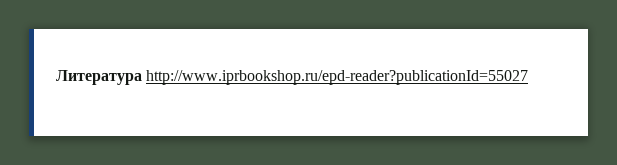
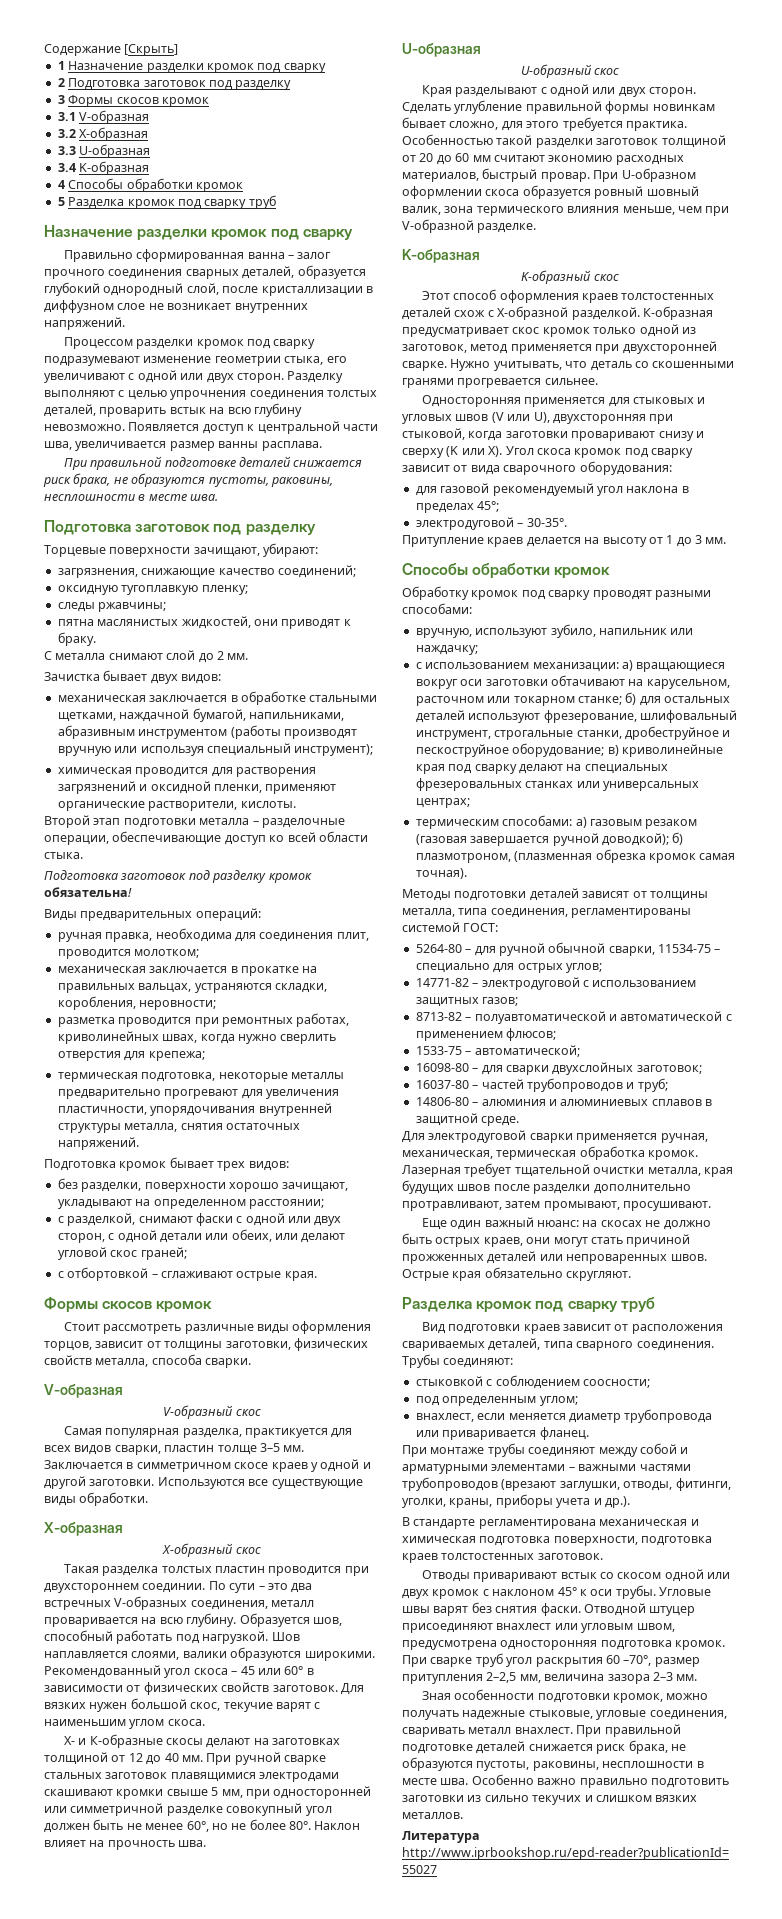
(56, 77) none -> [44,44,179,56] [57,61,326,73] [57,78,292,90] [57,95,209,107] [57,110,150,124] [57,127,149,141] [57,144,151,158] [57,161,150,175] [57,178,243,192] [57,195,276,209] [44,225,353,241] [63,249,332,262] [44,265,366,279] [44,282,373,296] [44,300,308,313] [44,317,125,330] [63,337,316,349] [44,356,347,366] [44,370,344,383] [44,390,377,400] [44,403,302,417] [44,421,378,434] [44,441,322,451] [63,456,363,470] [43,473,333,487] [44,494,219,501] [44,520,316,536] [44,543,319,557] [57,565,356,578] [57,585,248,595] [57,602,167,612] [57,616,351,629] [57,632,96,646] [44,650,249,663] [44,670,222,684] [57,691,378,705] [57,708,344,722] [57,725,357,739] [57,743,374,756] [57,767,316,777] [57,781,337,794] [57,801,296,811] [44,815,345,828] [44,831,368,845] [44,852,83,859] [44,870,312,883] [44,887,132,897] [44,908,261,921] [57,928,369,942] [57,949,200,959] [57,966,318,976] [57,983,327,993] [57,996,217,1010] [57,1013,350,1027] [57,1031,337,1044] [57,1051,205,1061] [57,1072,344,1082] [57,1089,339,1099] [57,1103,332,1116] [57,1123,300,1133] [57,1137,139,1150] [44,1157,289,1171] [57,1178,349,1192] [57,1199,324,1209] [57,1213,342,1226] [57,1229,346,1243] [57,1247,187,1260] [57,1267,317,1281] [44,1297,213,1313] [63,1321,372,1334] [44,1338,368,1351] [44,1354,252,1368] [44,1384,123,1398] [163,1405,261,1419] [63,1426,353,1438] [44,1443,305,1455] [44,1459,371,1472] [44,1476,363,1489] [44,1492,149,1506] [44,1522,123,1536] [162,1543,261,1557] [63,1564,369,1576] [44,1581,313,1593] [44,1596,315,1610] [44,1613,342,1627] [44,1630,300,1644] [44,1647,375,1661] [44,1665,314,1678] [44,1682,364,1695] [44,1698,321,1712] [44,1719,205,1729] [63,1734,341,1748] [44,1752,326,1765] [44,1772,340,1782] [44,1786,372,1799] [44,1803,332,1816] [44,1819,361,1833] [44,1840,207,1850] [402,43,481,57] [520,64,620,78] [421,84,697,97] [402,100,715,114] [402,117,687,131] [402,134,726,148] [402,153,684,165] [402,168,696,182] [402,185,699,199] [402,206,730,216] [402,219,537,233] [402,249,480,263] [521,270,619,284] [421,289,715,303] [402,306,713,320] [402,324,696,337] [402,341,717,354] [402,359,735,371] [402,378,598,388] [421,395,706,407] [402,412,674,424] [402,428,704,441] [402,446,693,458] [402,461,672,475] [415,483,689,496] [415,501,500,513] [415,517,567,530] [402,535,727,547] [402,563,611,579] [402,586,711,600] [402,603,472,614] [415,624,694,638] [415,645,478,655] [415,660,726,672] [415,675,730,689] [415,692,730,706] [415,710,737,723] [415,726,731,740] [415,743,723,757] [415,764,668,774] [415,778,699,791] [415,798,470,808] [415,815,698,829] [415,832,684,846] [415,849,736,863] [415,868,467,879] [402,888,708,901] [402,908,692,918] [402,922,499,932] [415,942,721,956] [415,963,602,973] [415,977,697,990] [415,997,519,1007] [415,1011,732,1024] [415,1028,557,1041] [415,1045,580,1057] [415,1062,702,1075] [415,1078,668,1092] [415,1097,712,1106] [415,1113,520,1126] [402,1130,708,1143] [402,1146,699,1160] [402,1163,733,1177] [402,1180,691,1194] [402,1201,712,1211] [421,1217,711,1230] [402,1233,691,1247] [402,1251,707,1264] [402,1267,632,1281] [402,1297,655,1313] [421,1322,723,1334] [402,1338,714,1351] [402,1354,514,1368] [415,1375,650,1389] [415,1396,578,1406] [415,1409,713,1423] [415,1427,589,1440] [402,1443,689,1457] [402,1464,691,1474] [402,1477,731,1491] [402,1494,630,1508] [402,1517,699,1529] [402,1536,713,1546] [402,1553,603,1563] [421,1569,731,1582] [402,1585,711,1599] [402,1602,696,1616] [402,1623,675,1633] [402,1640,726,1650] [402,1653,700,1667] [402,1672,698,1684] [421,1689,709,1703] [402,1710,727,1720] [402,1724,681,1737] [402,1740,686,1754] [402,1757,704,1771] [402,1774,729,1788] [402,1795,698,1805] [402,1812,463,1819] Содержание [Скрыть] // 1 Назначение разделки кромок под сварку // 2 Подготовка заготовок под разделку // 3 Формы скосов кромок // 3.1 V-образная // 3.2 X-образная // 3.3 U-образная // 3.4 K-образная // 4 Способы обработки кромок // 5 Разделка кромок под сварку труб // Назначение разделки кромок под сварку // Правильно сформированная ванна – залог прочного соединения сварных деталей, образуется глубокий однородный слой, после кристаллизации в диффузном слое не возникает внутренних напряжений. // Процессом разделки кромок под сварку подразумевают изменение геометрии стыка, его увеличивают с одной или двух сторон. Разделку выполняют с целью упрочнения соединения толстых деталей, проварить встык на всю глубину невозможно. Появляется доступ к центральной части шва, увеличивается размер ванны расплава. // При правильной подготовке деталей снижается риск брака, не образуются пустоты, раковины, несплошности в месте шва. // Подготовка заготовок под разделку // Торцевые поверхности зачищают, убирают: // загрязнения, снижающие качество соединений; // оксидную тугоплавкую пленку; // следы ржавчины; // пятна маслянистых жидкостей, они приводят к браку. // С металла снимают слой до 2 мм. // Зачистка бывает двух видов: // механическая заключается в обработке стальными щетками, наждачной бумагой, напильниками, абразивным инструментом (работы производят вручную или используя специальный инструмент); // химическая проводится для растворения загрязнений и оксидной пленки, применяют органические растворители, кислоты. // Второй этап подготовки металла – разделочные операции, обеспечивающие доступ ко всей области стыка. // Подготовка заготовок под разделку кромок обязательна! // Виды предварительных операций: // ручная правка, необходима для соединения плит, проводится молотком; // механическая заключается в прокатке на правильных вальцах, устраняются складки, коробления, неровности; // разметка проводится при ремонтных работах, криволинейных швах, когда нужно сверлить отверстия для крепежа; // термическая подготовка, некоторые металлы предварительно прогревают для увеличения пластичности, упорядочивания внутренней структуры металла, снятия остаточных напряжений. // Подготовка кромок бывает трех видов: // без разделки, поверхности хорошо зачищают, укладывают на определенном расстоянии; // с разделкой, снимают фаски с одной или двух сторон, с одной детали или обеих, или делают угловой скос граней; // с отбортовкой – сглаживают острые края. // Формы скосов кромок // Стоит рассмотреть различные виды оформления торцов, зависит от толщины заготовки, физических свойств металла, способа сварки. // V-образная // V-образный скос // Самая популярная разделка, практикуется для всех видов сварки, пластин толще 3–5 мм. Заключается в симметричном скосе краев у одной и другой заготовки. Используются все существующие виды обработки. // X-образная // X-образный скос // Такая разделка толстых пластин проводится при двухстороннем соединии. По сути – это два встречных V-образных соединения, металл проваривается на всю глубину. Образуется шов, способный работать под нагрузкой. Шов наплавляется слоями, валики образуются широкими. Рекомендованный угол скоса – 45 или 60° в зависимости от физических свойств заготовок. Для вязких нужен большой скос, текучие варят с наименьшим углом скоса. // Х- и К-образные скосы делают на заготовках толщиной от 12 до 40 мм. При ручной сварке стальных заготовок плавящимися электродами скашивают кромки свыше 5 мм, при односторонней или симметричной разделке совокупный угол должен быть не менее 60°, но не более 80°. Наклон влияет на прочность шва. // U-образная // U-образный скос // Края разделывают с одной или двух сторон. Сделать углубление правильной формы новинкам бывает сложно, для этого требуется практика. Особенностью такой разделки заготовок толщиной от 20 до 60 мм считают экономию расходных материалов, быстрый провар. При U-образном оформлении скоса образуется ровный шовный валик, зона термического влияния меньше, чем при V-образной разделке. // K-образная // K-образный скос // Этот способ оформления краев толстостенных деталей схож с Х-образной разделкой. К-образная предусматривает скос кромок только одной из заготовок, метод применяется при двухсторонней сварке. Нужно учитывать, что деталь со скошенными гранями прогревается сильнее. // Односторонняя применяется для стыковых и угловых швов (V или U), двухсторонняя при стыковой, когда заготовки проваривают снизу и сверху (K или X). Угол скоса кромок под сварку зависит от вида сварочного оборудования: // для газовой рекомендуемый угол наклона в пределах 45°; // электродуговой – 30-35°. // Притупление краев делается на высоту от 1 до 3 мм. // Способы обработки кромок // Обработку кромок под сварку проводят разными способами: // вручную, используют зубило, напильник или наждачку; // с использованием механизации: а) вращающиеся вокруг оси заготовки обтачивают на карусельном, расточном или токарном станке; б) для остальных деталей используют фрезерование, шлифовальный инструмент, строгальные станки, дробеструйное и пескоструйное оборудование; в) криволинейные края под сварку делают на специальных фрезеровальных станках или универсальных центрах; // термическим способами: а) газовым резаком (газовая завершается ручной доводкой); б) плазмотроном, (плазменная обрезка кромок самая точная). // Методы подготовки деталей зависят от толщины металла, типа соединения, регламентированы системой ГОСТ: // 5264-80 – для ручной обычной сварки, 11534-75 – специально для острых углов; // 14771-82 – электродуговой с использованием защитных газов; // 8713-82 – полуавтоматической и автоматической с применением флюсов; // 1533-75 – автоматической; // 16098-80 – для сварки двухслойных заготовок; // 16037-80 – частей трубопроводов и труб; // 14806-80 – алюминия и алюминиевых сплавов в защитной среде. // Для электродуговой сварки применяется ручная, механическая, термическая обработка кромок. Лазерная требует тщательной очистки металла, края будущих швов после разделки дополнительно протравливают, затем промывают, просушивают. // Еще один важный нюанс: на скосах не должно быть острых краев, они могут стать причиной прожженных деталей или непроваренных швов. Острые края обязательно скругляют. // Разделка кромок под сварку труб // Вид подготовки краев зависит от расположения свариваемых деталей, типа сварного соединения. Трубы соединяют: // стыковкой с соблюдением соосности; // под определенным углом; // внахлест, если меняется диаметр трубопровода или приваривается фланец. // При монтаже трубы соединяют между собой и арматурными элементами – важными частями трубопроводов (врезают заглушки, отводы, фитинги, уголки, краны, приборы учета и др.). // В стандарте регламентирована механическая и химическая подготовка поверхности, подготовка краев толстостенных заготовок. // Отводы приваривают встык со скосом одной или двух кромок с наклоном 45° к оси трубы. Угловые швы варят без снятия фаски. Отводной штуцер присоединяют внахлест или угловым швом, предусмотрена односторонняя подготовка кромок. При сварке труб угол раскрытия 60 –70°, размер притупления 2–2,5 мм, величина зазора 2–3 мм. // Зная особенности подготовки кромок, можно получать надежные стыковые, угловые соединения, сваривать металл внахлест. При правильной подготовке деталей снижается риск брака, не образуются пустоты, раковины, несплошности в месте шва. Особенно важно правильно подготовить заготовки из сильно текучих и слишком вязких металлов. //

